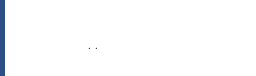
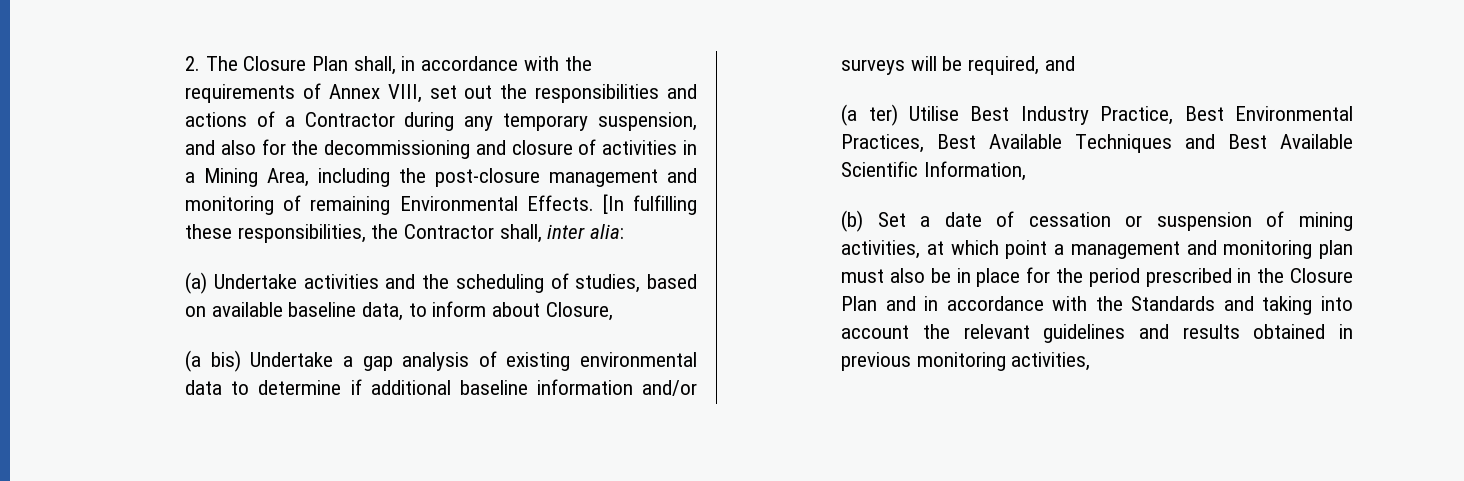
[88,47,98,49] . . -> [185,56,592,75] [185,83,697,103] [185,111,697,131] [185,139,697,159] [185,168,697,187] [185,194,697,215] [185,224,625,243] [185,272,697,294] [185,301,613,321] [185,350,697,372] [185,379,697,396] [841,56,1075,75] [841,104,1353,126] [841,134,1353,153] [841,161,1026,181] [841,210,1353,232] [841,240,1353,259] [841,267,1353,287] [841,296,1353,315] [841,324,1353,343] [841,352,1091,371] 2. The Closure Plan shall, in accordance with the requirements of Annex VIII, set out the responsibilities and actions of a Contractor during any temporary suspension, and also for the decommissioning and closure of activities in a Mining Area, including the post-closure management and monitoring of remaining Environmental Effects. [In fulfilling these responsibilities, the Contractor shall, inter alia: // (a) Undertake activities and the scheduling of studies, based on available baseline data, to inform about Closure, // (a bis) Undertake a gap analysis of existing environmental data to determine if additional baseline information and/or surveys will be required, and // (a ter) Utilise Best Industry Practice, Best Environmental Practices, Best Available Techniques and Best Available Scientific Information, // (b) Set a date of cessation or suspension of mining activities, at which point a management and monitoring plan must also be in place for the period prescribed in the Closure Plan and in accordance with the Standards and taking into account the relevant guidelines and results obtained in previous monitoring activities,

